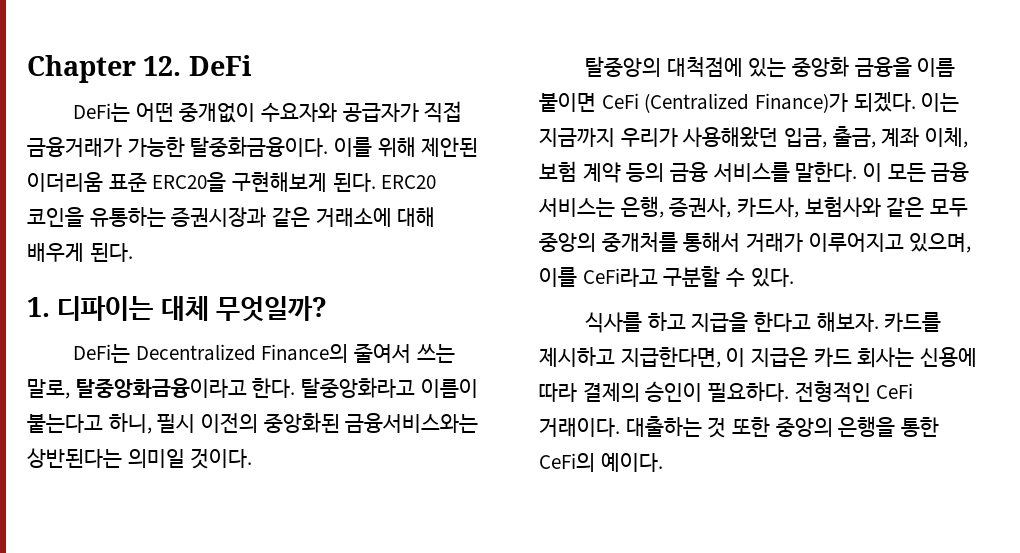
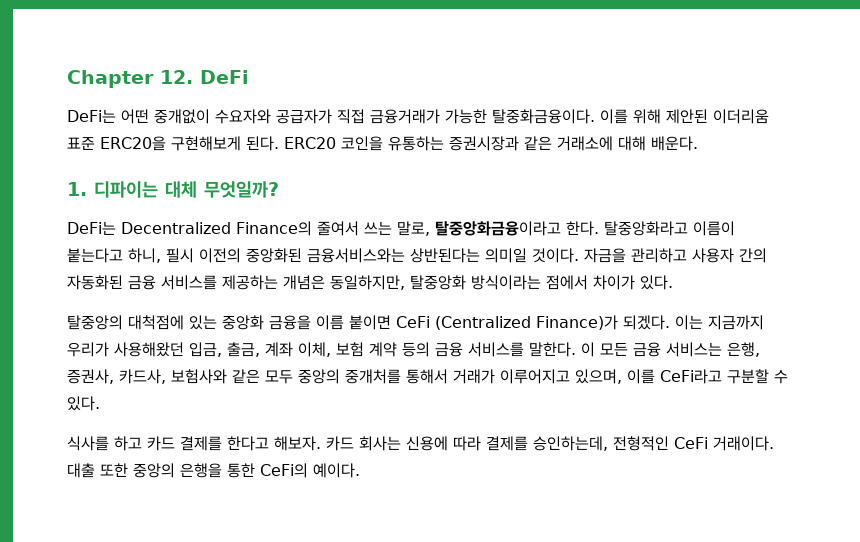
[27,242,133,262] 배우게 된다. -> [650,136,698,151] 배운다.
(253, 458) none -> [584,248,767,263] [67,275,673,290] 자금을 관리하고 사용자 간의 자동화된 금융 서비스를 제공하는 개념은 동일하지만, 탈중앙화 방식이라는 점에서 차이가 있다.
[691,312,942,332] [539,347,809,368] 지급을 한다고 해보자. 카드를 제시하고 지급한다면, 이 지급은 -> [147,436,321,451] 카드 결제를 한다고 해보자.
[582,381,790,402] 결제의 승인이 필요하다. -> [486,436,608,451] 결제를 승인하는데,
[625,416,727,438] 대출하는 것 -> [67,463,95,478] 대출

